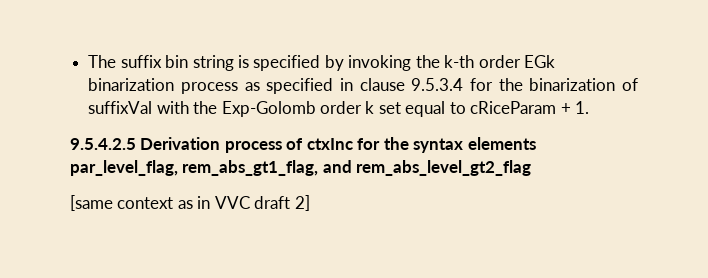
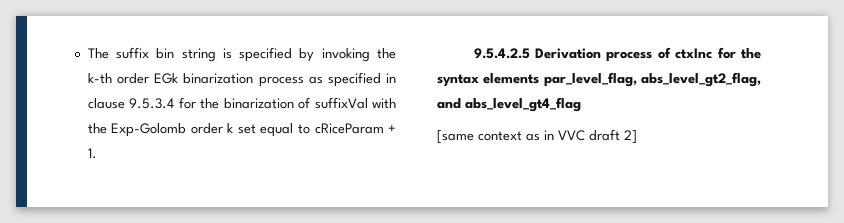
[182,160,532,176] rem_abs_gt1_flag, and rem_abs_level_gt2_flag -> [641,72,761,87] [437,97,581,112] abs_level_gt2_flag, and abs_level_gt4_flag

